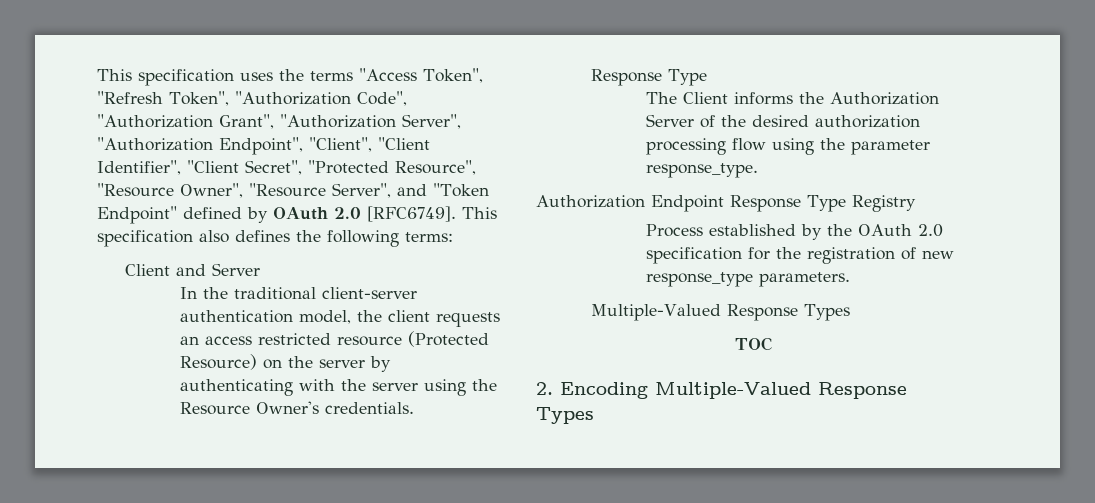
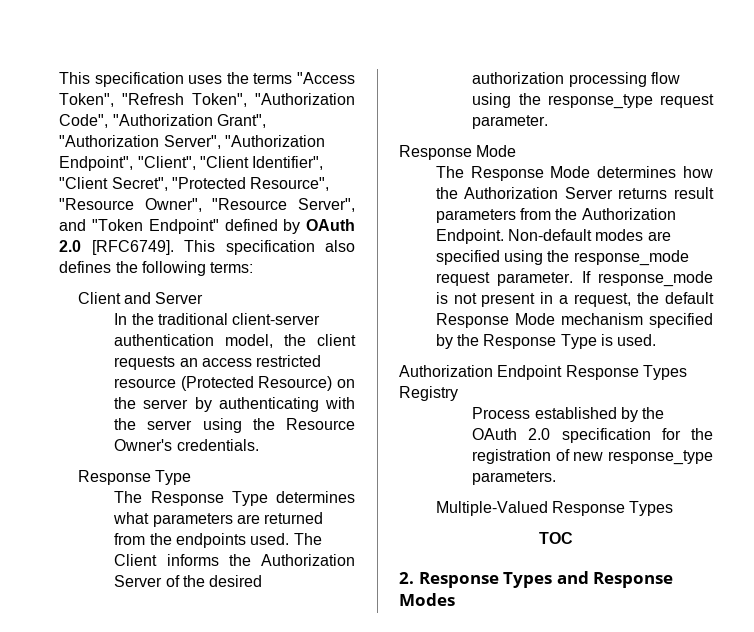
(677, 98) none -> [150,491,356,506] [113,512,324,527] [114,533,322,548] Response Type determines what parameters are returned from the endpoints used. The
[850,140,930,155] [645,163,758,178] parameter response_type. -> [547,94,714,109] [472,115,549,129] [399,145,517,160] [435,166,713,181] [435,187,714,199] [435,208,676,223] [435,229,671,244] [435,250,689,266] [435,271,713,287] [435,292,714,307] [435,313,713,328] [435,334,657,349] response_type request parameter. // Response Mode // The Response Mode determines how the Authorization Server returns result parameters from the Authorization Endpoint. Non-default modes are specified using the response_mode request parameter. If response_mode is not present in a request, the default Response Mode mechanism specified by the Response Type is used.
[807,195,846,212] Type -> [642,365,687,380] Types
[560,382,907,399] [536,407,594,424] Encoding Multiple-Valued Response Types -> [418,571,674,588] [399,593,455,606] Response Types and Response Modes

